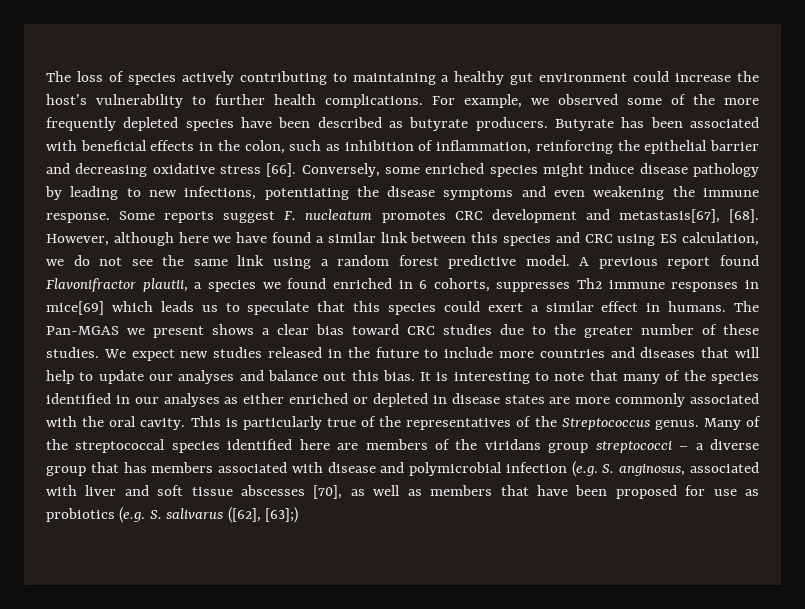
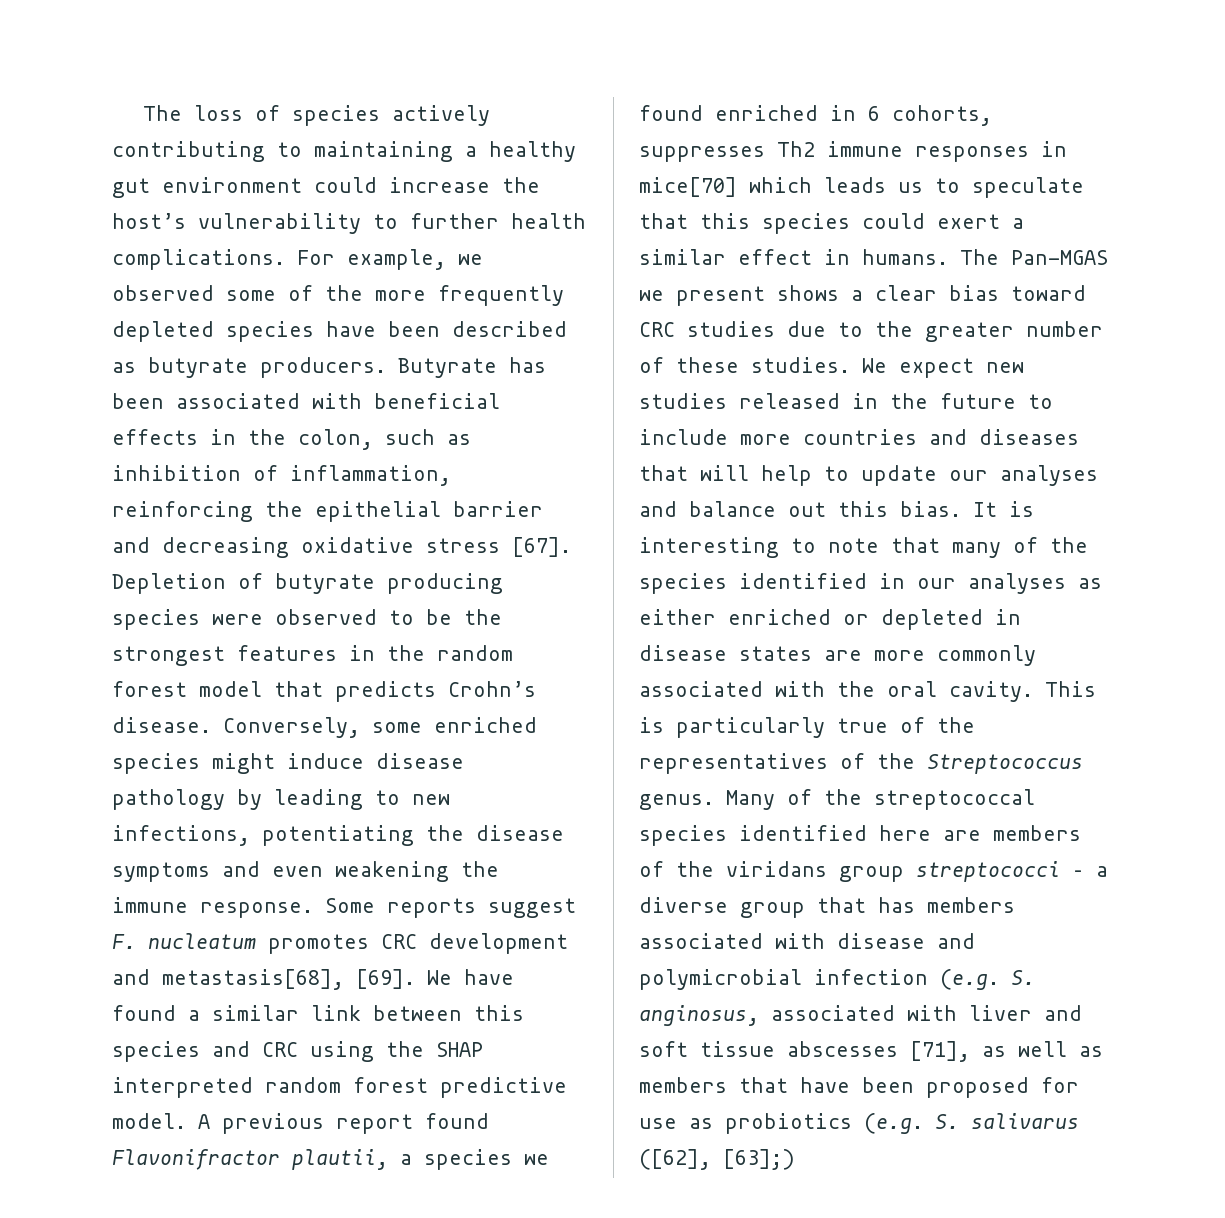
[266,163,297,177] [66]. -> [512,537,571,557] [112,573,503,594] [112,609,502,630] [112,645,513,666] [112,681,536,702] [112,717,211,733] [67]. Depletion of butyrate producing species were observed to be the strongest features in the random forest model that predicts Crohn’s disease.
[618,209,759,223] [46,232,232,246] metastasis[67], [68]. However, although here we -> [162,969,452,990] metastasis[68], [69]. We
[660,232,759,246] [46,255,329,269] ES calculation, we do not see the same link using a -> [386,1041,483,1057] [112,1077,253,1098] the SHAP interpreted
[46,301,104,315] mice[69] -> [639,177,737,197] mice[70]
[313,485,343,499] [70], -> [910,1041,970,1062] [71],

